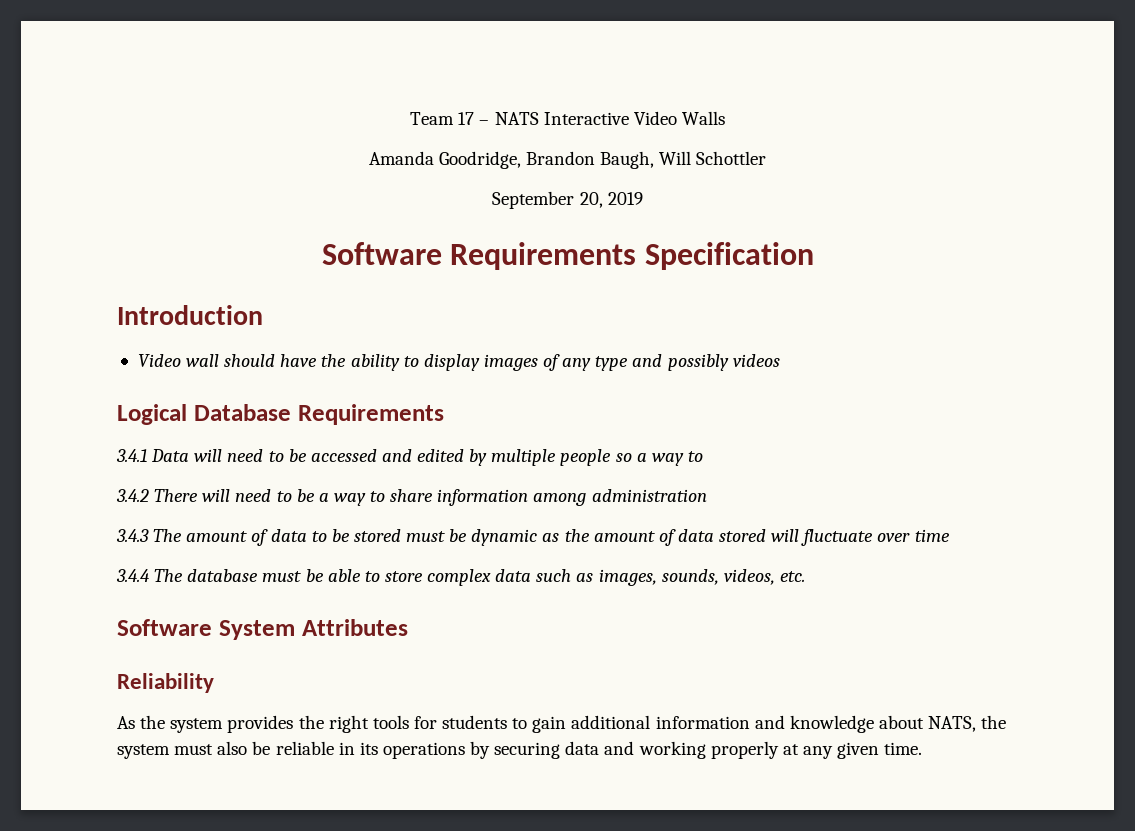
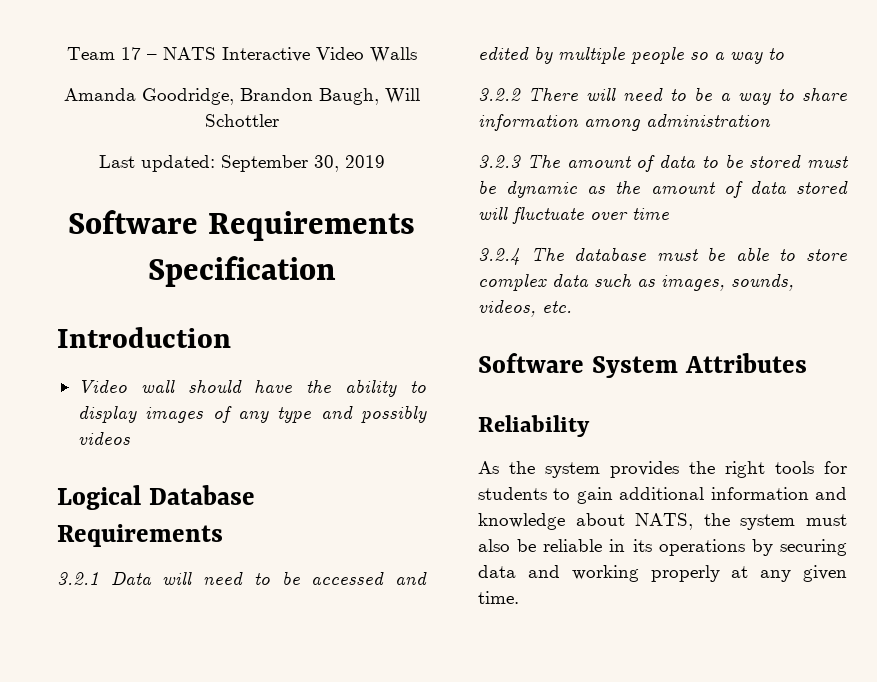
[492,191,603,209] September 20, -> [98,155,339,172] Last updated: September 30,
[116,449,147,462] 3.4.1 -> [57,572,99,585] 3.2.1
[116,489,149,502] 3.4.2 -> [478,88,521,101] 3.2.2
[116,529,149,542] 3.4.3 -> [478,155,521,168] 3.2.3
[116,569,149,582] 3.4.4 -> [478,248,520,265] 3.2.4

